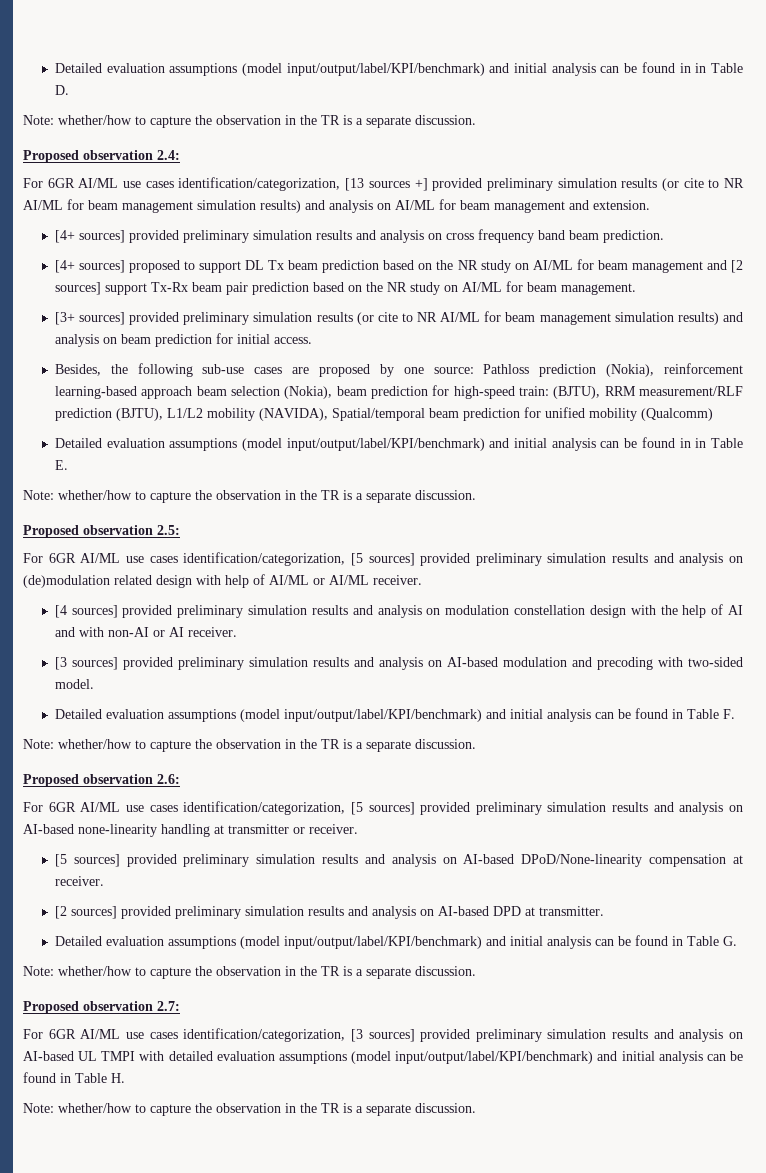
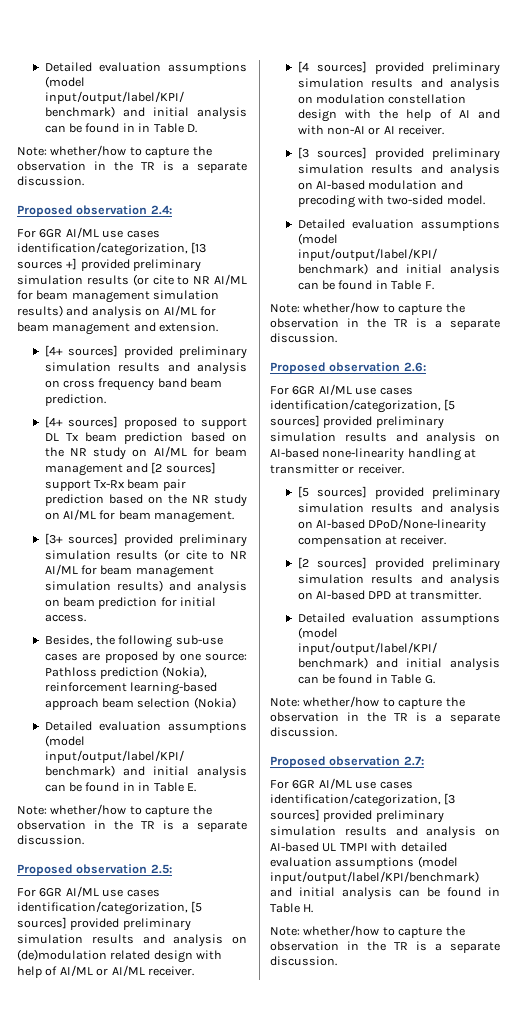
[284,385,743,399] [54,407,713,421] (Nokia), beam prediction for high-speed train: (BJTU), RRM measurement/RLF prediction (BJTU), L1/L2 mobility (NAVIDA), Spatial/temporal beam prediction for unified mobility (Qualcomm) -> [193,697,236,709] (Nokia)

